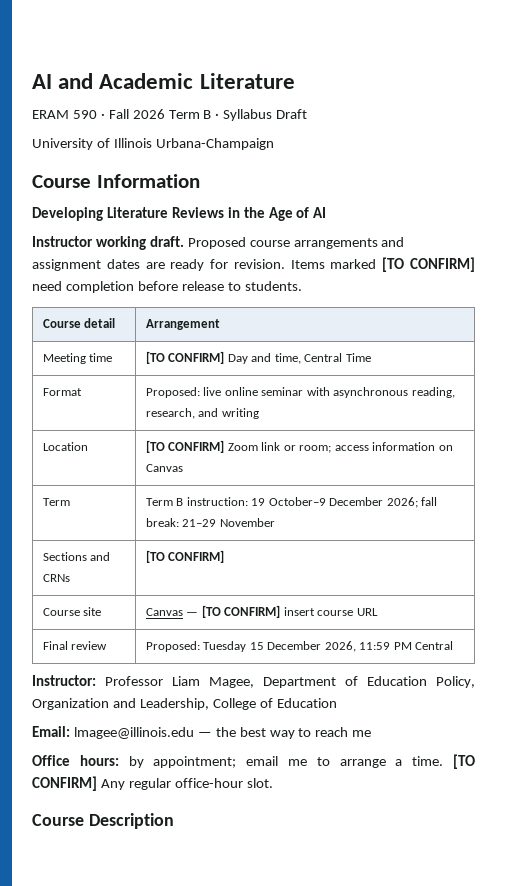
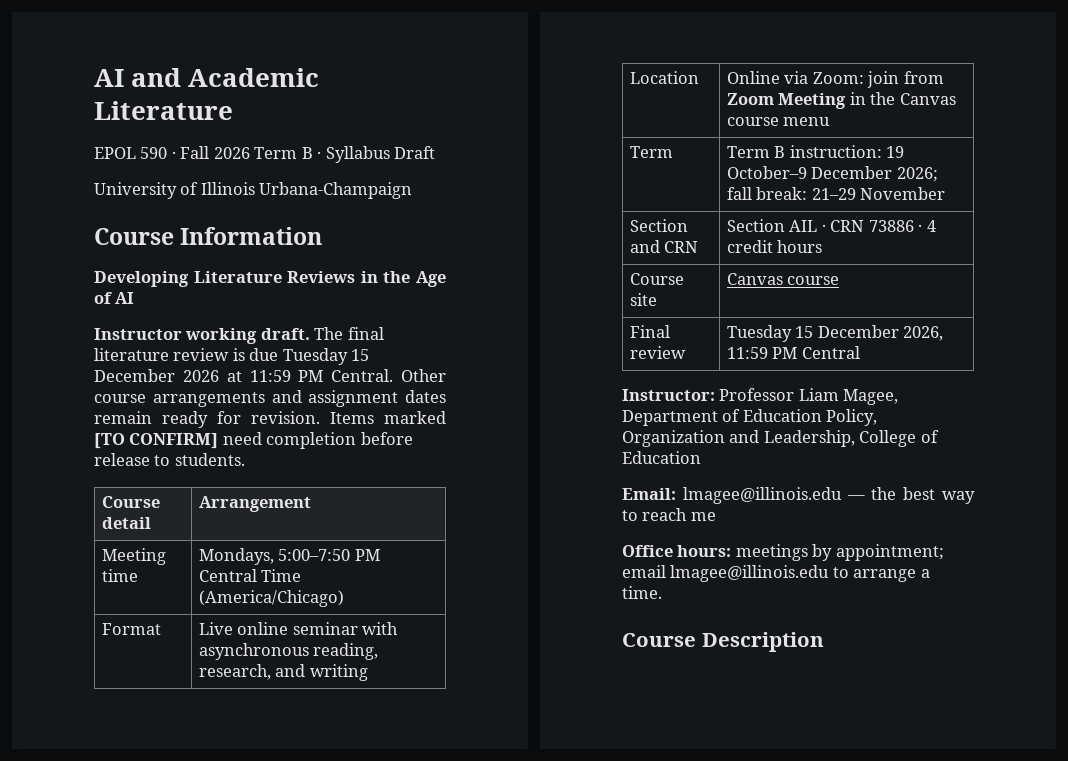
[32,110,69,119] ERAM -> [94,147,136,159] EPOL
[187,237,246,249] Proposed -> [314,327,384,340] [94,348,370,365] [94,369,446,382] The final literature review is due Tuesday 15 December 2026 at 11:59 PM Central. Other
[145,262,165,269] are -> [94,411,152,424] remain
[145,351,301,364] [TO CONFIRM] Day and time, -> [198,548,380,565] Mondays, 5:00–7:50 PM
(371, 357) none -> [198,590,344,607] (America/Chicago)
[145,387,222,398] Proposed: live -> [198,622,233,635] Live
[145,440,453,453] [145,464,183,472] [TO CONFIRM] Zoom link or room; access information on Canvas -> [726,71,944,88] [726,92,956,109] [726,117,831,126] Online via Zoom: join from Zoom Meeting in the Canvas course menu
[42,552,111,561] [42,574,70,582] [145,550,225,563] Sections and CRNs | [TO CONFIRM] -> [629,219,688,232] [629,240,699,253] [726,219,936,232] [726,240,823,253] Section and CRN | Section AIL · CRN 73886 · 4 credit hours
[186,605,378,618] — [TO CONFIRM] insert course URL -> [787,276,840,285] course
[145,641,200,652] Proposed: -> (686, 352) none
(119, 760) none -> [735,544,808,561] meetings
[288,759,307,766] me -> [670,565,830,582] lmagee@illinois.edu
[453,754,476,769] [32,776,273,791] [TO CONFIRM] Any regular office-hour slot. -> (662, 592) none

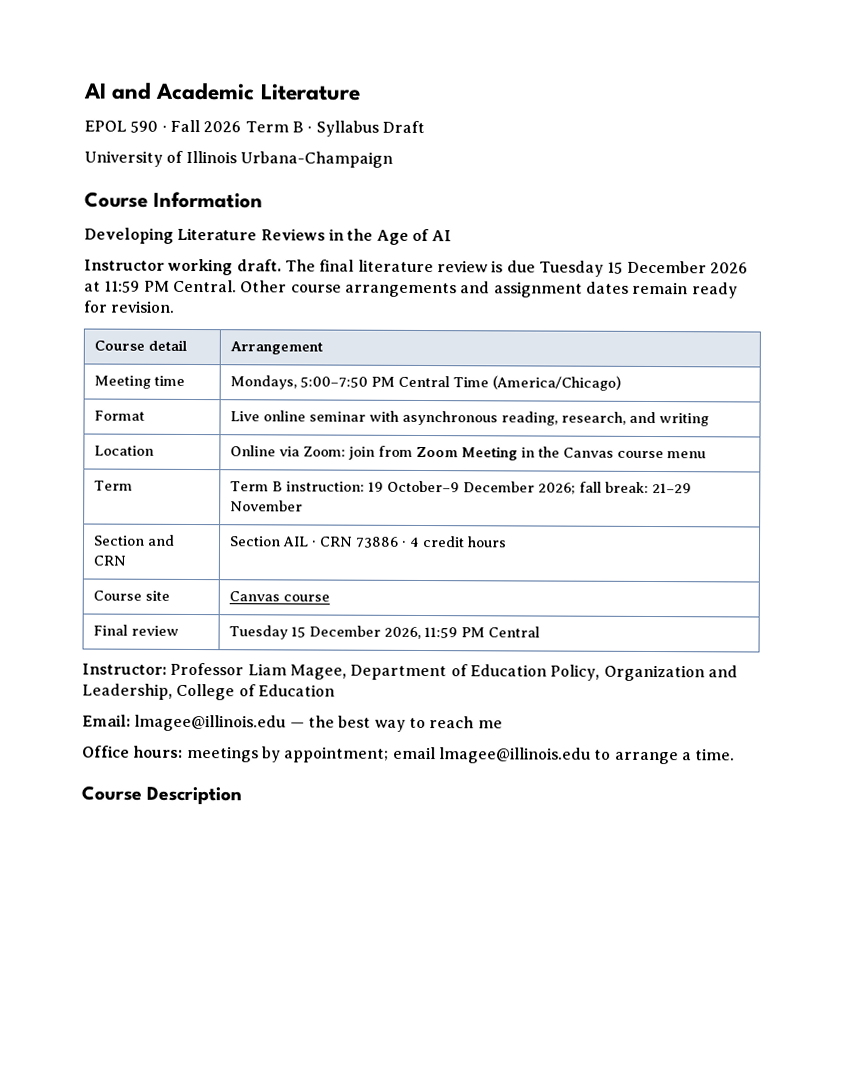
[330,411,446,424] [94,432,413,449] [94,453,245,466] Items marked [TO CONFIRM] need completion before release to students. -> (176, 306) none

